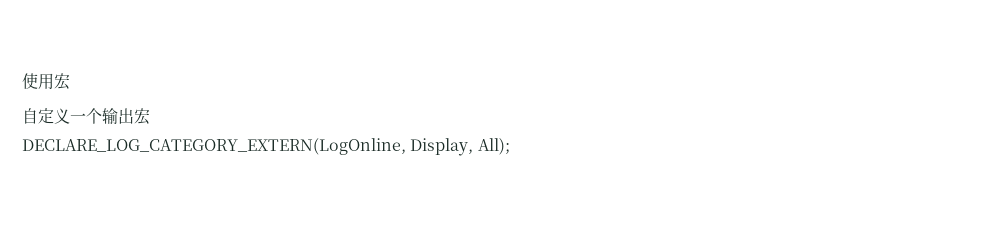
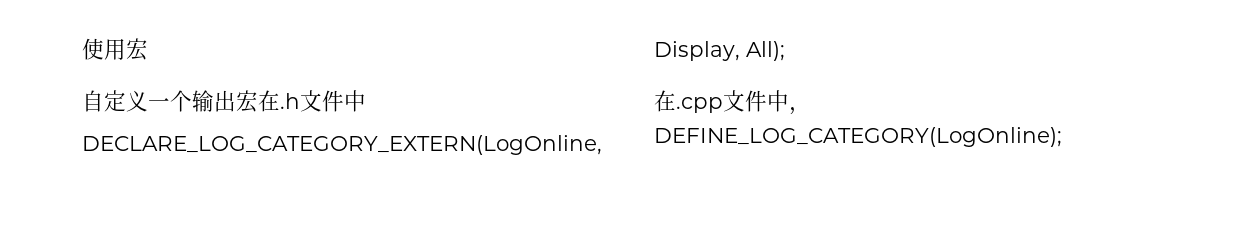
(150, 116) none -> [258,90,366,112] 在.h文件中
(510, 146) none -> [654,90,811,115] [654,127,1062,147] // 在.cpp文件中，DEFINE_LOG_CATEGORY(LogOnline);

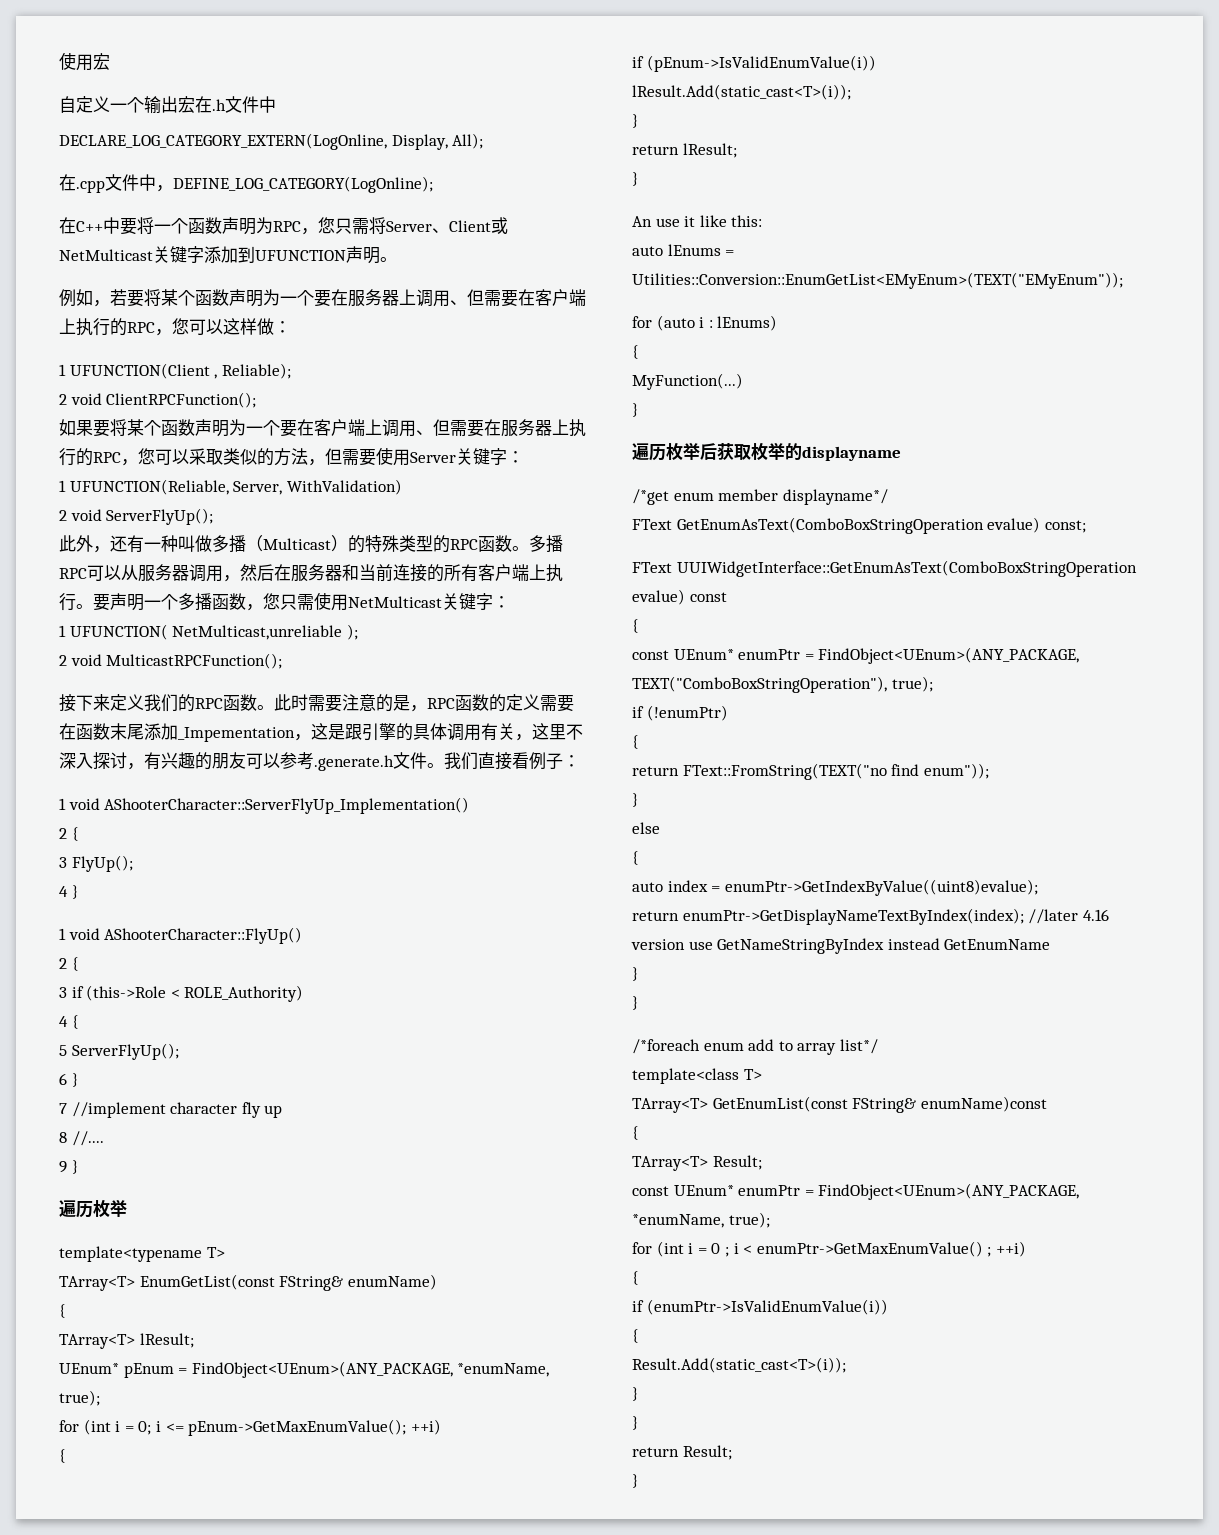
(1062, 137) none -> [59,217,508,235] [59,246,397,264] [59,289,586,307] [59,318,291,336] [59,363,291,379] [59,392,257,408] [59,419,586,437] [59,447,524,466] [59,479,402,495] [59,508,214,525] [59,535,563,553] [59,564,563,582] [59,592,510,611] [59,624,358,640] [59,653,283,669] [59,694,574,712] [59,723,583,742] [59,752,580,771] [59,797,470,814] [59,827,79,841] [59,855,133,872] [59,885,79,899] [59,927,303,944] [59,957,79,971] [59,985,304,1002] [59,1015,79,1029] [59,1043,179,1060] [59,1073,79,1087] [59,1102,283,1118] [59,1131,104,1146] [59,1160,79,1174] [59,1199,127,1218] [59,1246,225,1262] [59,1274,437,1291] [59,1304,66,1318] [59,1333,194,1349] [59,1361,550,1378] [59,1390,100,1406] [59,1419,441,1436] [59,1449,66,1463] [632,55,876,72] [632,84,851,100] [632,114,639,128] [632,143,737,158] [632,172,639,186] [632,215,763,227] [632,244,735,256] [632,272,1123,289] [632,315,778,331] [632,345,639,359] [632,373,743,390] [632,403,639,417] [632,442,901,461] [632,489,888,505] [632,517,1086,534] [632,560,1137,577] [632,589,727,605] [632,619,639,633] [632,647,1080,664] [632,676,933,693] [632,705,728,721] [632,735,639,749] [632,763,989,780] [632,793,639,807] [632,822,660,834] [632,851,639,865] [632,879,1038,896] [632,908,1109,925] [631,938,1051,954] [632,967,639,981] [632,996,639,1010] [632,1039,878,1055] [632,1068,762,1084] [632,1096,1047,1113] [632,1126,639,1140] [632,1155,762,1171] [632,1183,1080,1200] [632,1212,770,1228] [632,1241,1026,1257] [632,1271,639,1285] [632,1299,888,1315] [632,1329,639,1343] [632,1357,846,1373] [632,1387,639,1401] [632,1416,639,1430] [632,1445,732,1460] [632,1474,639,1488] // 在C++中要将一个函数声明为RPC，您只需将Server、Client或NetMulticast关键字添加到UFUNCTION声明。 // 例如，若要将某个函数声明为一个要在服务器上调用、但需要在客户端上执行的RPC，您可以这样做： // 1 UFUNCTION(Client , Reliable); // 2 void ClientRPCFunction(); // 如果要将某个函数声明为一个要在客户端上调用、但需要在服务器上执行的RPC，您可以采取类似的方法，但需要使用Server关键字： // 1 UFUNCTION(Reliable, Server, WithValidation) // 2 void ServerFlyUp(); // 此外，还有一种叫做多播（Multicast）的特殊类型的RPC函数。多播RPC可以从服务器调用，然后在服务器和当前连接的所有客户端上执行。要声明一个多播函数，您只需使用NetMulticast关键字： // 1 UFUNCTION( NetMulticast,unreliable ); // 2 void MulticastRPCFunction(); // 接下来定义我们的RPC函数。此时需要注意的是，RPC函数的定义需要在函数末尾添加_Impementation，这是跟引擎的具体调用有关，这里不深入探讨，有兴趣的朋友可以参考.generate.h文件。我们直接看例子： // 1 void AShooterCharacter::ServerFlyUp_Implementation() // 2 { // 3 FlyUp(); // 4 } // 1 void AShooterCharacter::FlyUp() // 2 { // 3 if (this->Role < ROLE_Authority) // 4 { // 5 ServerFlyUp(); // 6 } // 7 //implement character fly up // 8 //.... // 9 } // 遍历枚举 // template<typename T> // TArray<T> EnumGetList(const FString& enumName) // { // TArray<T> lResult; // UEnum* pEnum = FindObject<UEnum>(ANY_PACKAGE, *enumName, true); // for (int i = 0; i <= pEnum->GetMaxEnumValue(); ++i) // { // if (pEnum->IsValidEnumValue(i)) // lResult.Add(static_cast<T>(i)); // } // return lResult; // } // An use it like this: // auto lEnums = Utilities::Conversion::EnumGetList<EMyEnum>(TEXT("EMyEnum")); // for (auto i : lEnums) // { // MyFunction(...) // } // 遍历枚举后获取枚举的displayname // /*get enum member displayname*/ // FText GetEnumAsText(ComboBoxStringOperation evalue) const; // FText UUIWidgetInterface::GetEnumAsText(ComboBoxStringOperation evalue) const // { // const UEnum* enumPtr = FindObject<UEnum>(ANY_PACKAGE, TEXT("ComboBoxStringOperation"), true); // if (!enumPtr) // { // return FText::FromString(TEXT("no find enum")); // } // else // { // auto index = enumPtr->GetIndexByValue((uint8)evalue); // return enumPtr->GetDisplayNameTextByIndex(index); //later 4.16 version use GetNameStringByIndex instead GetEnumName // } // } // /*foreach enum add to array list*/ // template<class T> // TArray<T> GetEnumList(const FString& enumName)const // { // TArray<T> Result; // const UEnum* enumPtr = FindObject<UEnum>(ANY_PACKAGE, *enumName, true); // for (int i = 0 ; i < enumPtr->GetMaxEnumValue() ; ++i) // { // if (enumPtr->IsValidEnumValue(i)) // { // Result.Add(static_cast<T>(i)); // } // } // return Result; // }

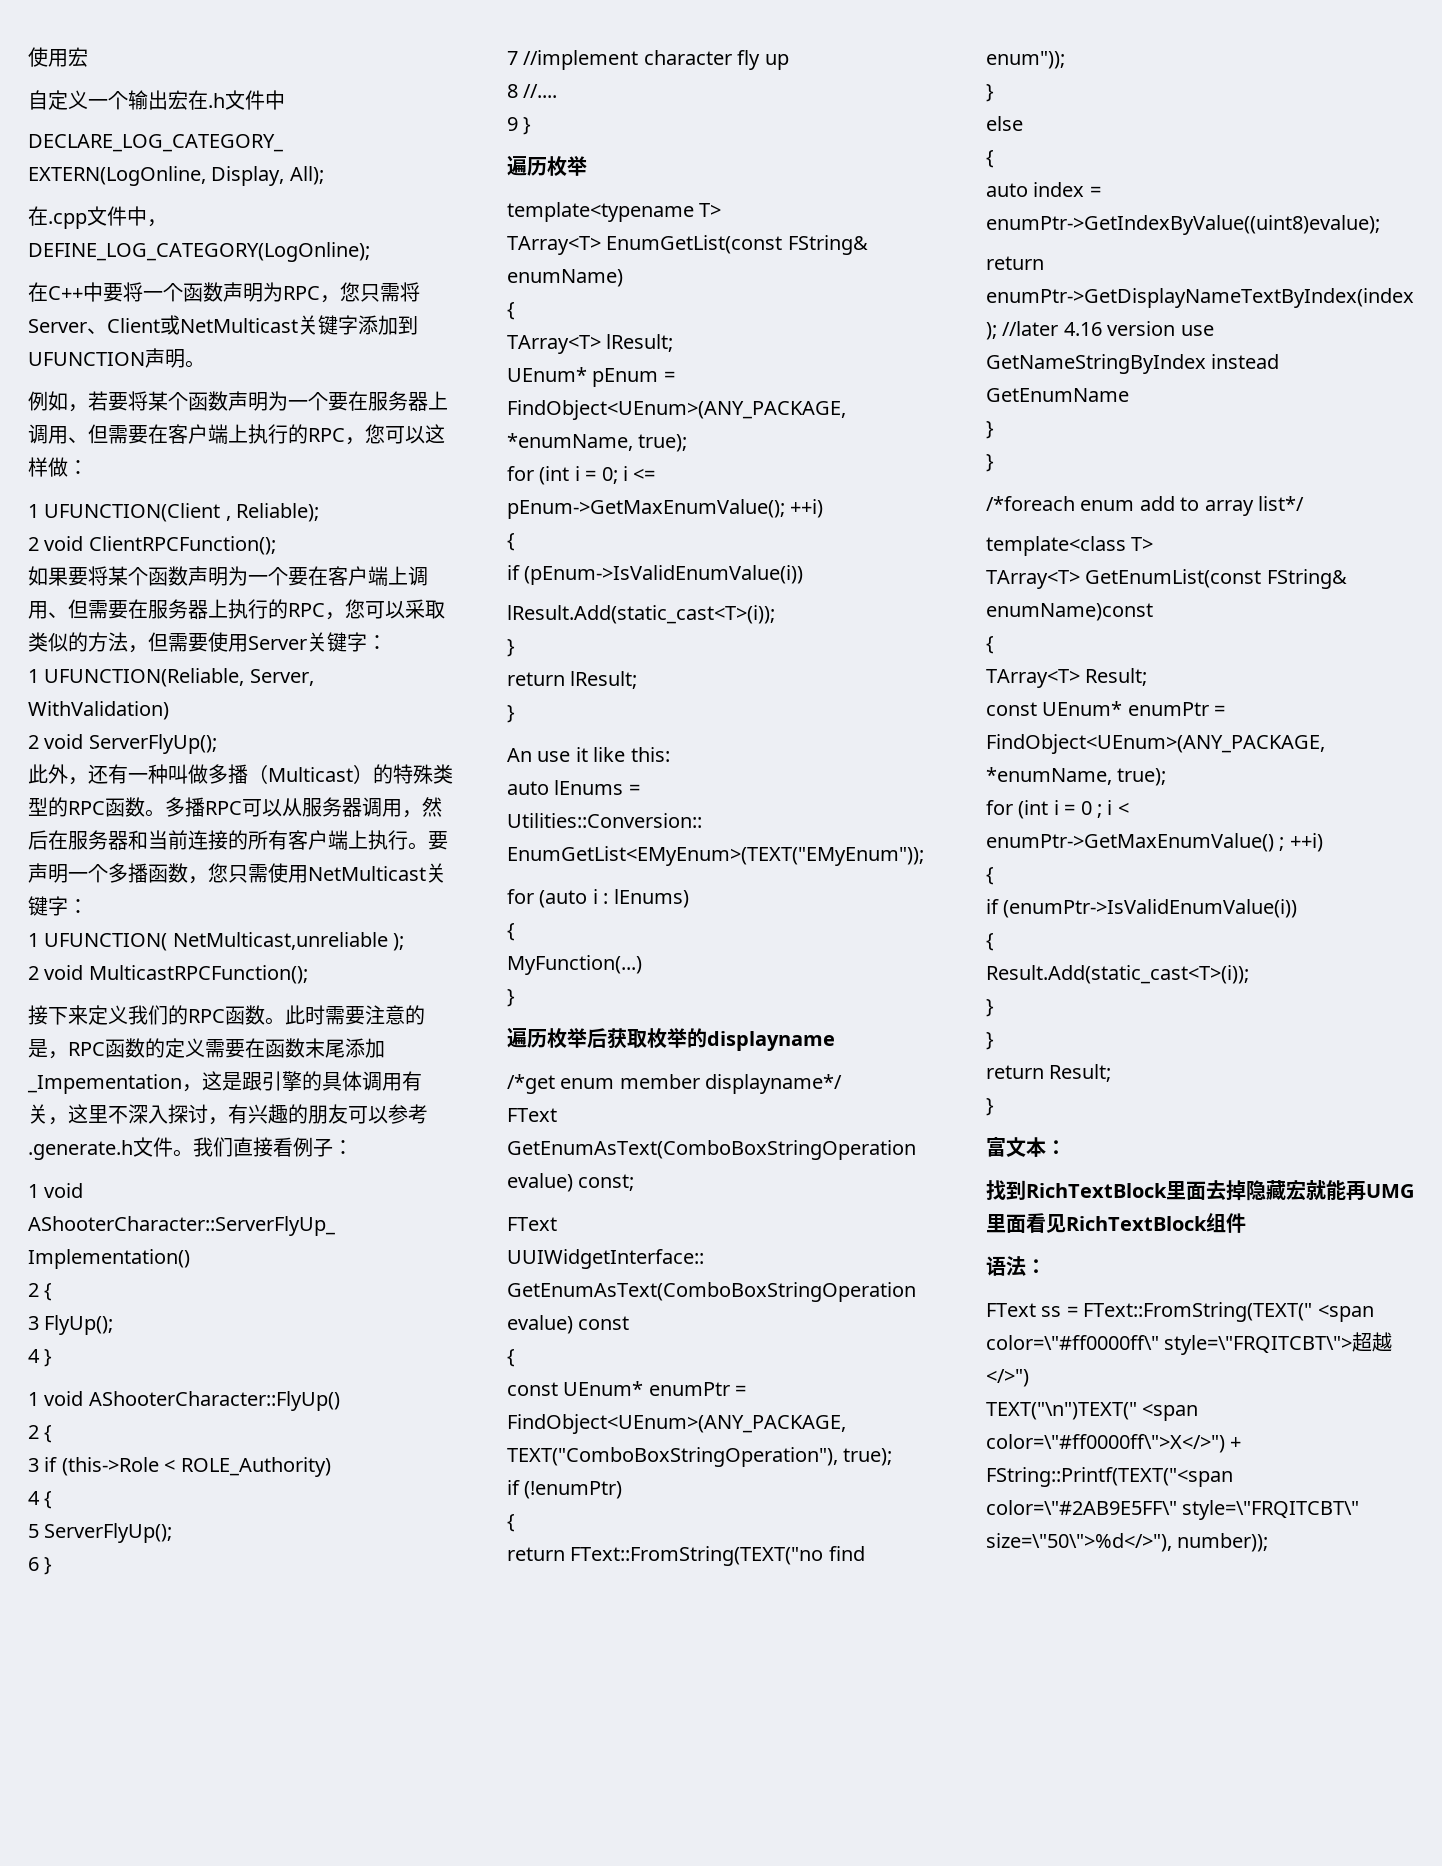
(639, 1481) none -> [986,1137,1066,1157] [986,1180,1414,1201] [986,1213,1246,1233] [986,1256,1046,1276] [986,1302,1374,1322] [986,1332,1393,1355] [986,1369,1029,1387] [986,1402,1199,1421] [986,1434,1242,1453] [986,1467,1233,1487] [986,1500,1360,1520] [986,1533,1269,1552] // 富文本： // 找到RichTextBlock里面去掉隐藏宏就能再UMG里面看见RichTextBlock组件 // 语法： // FText ss = FText::FromString(TEXT(" <span color=\"#ff0000ff\" style=\"FRQITCBT\">超越</>") // TEXT("\n")TEXT(" <span color=\"#ff0000ff\">X</>") + FString::Printf(TEXT("<span color=\"#2AB9E5FF\" style=\"FRQITCBT\" size=\"50\">%d</>"), number));

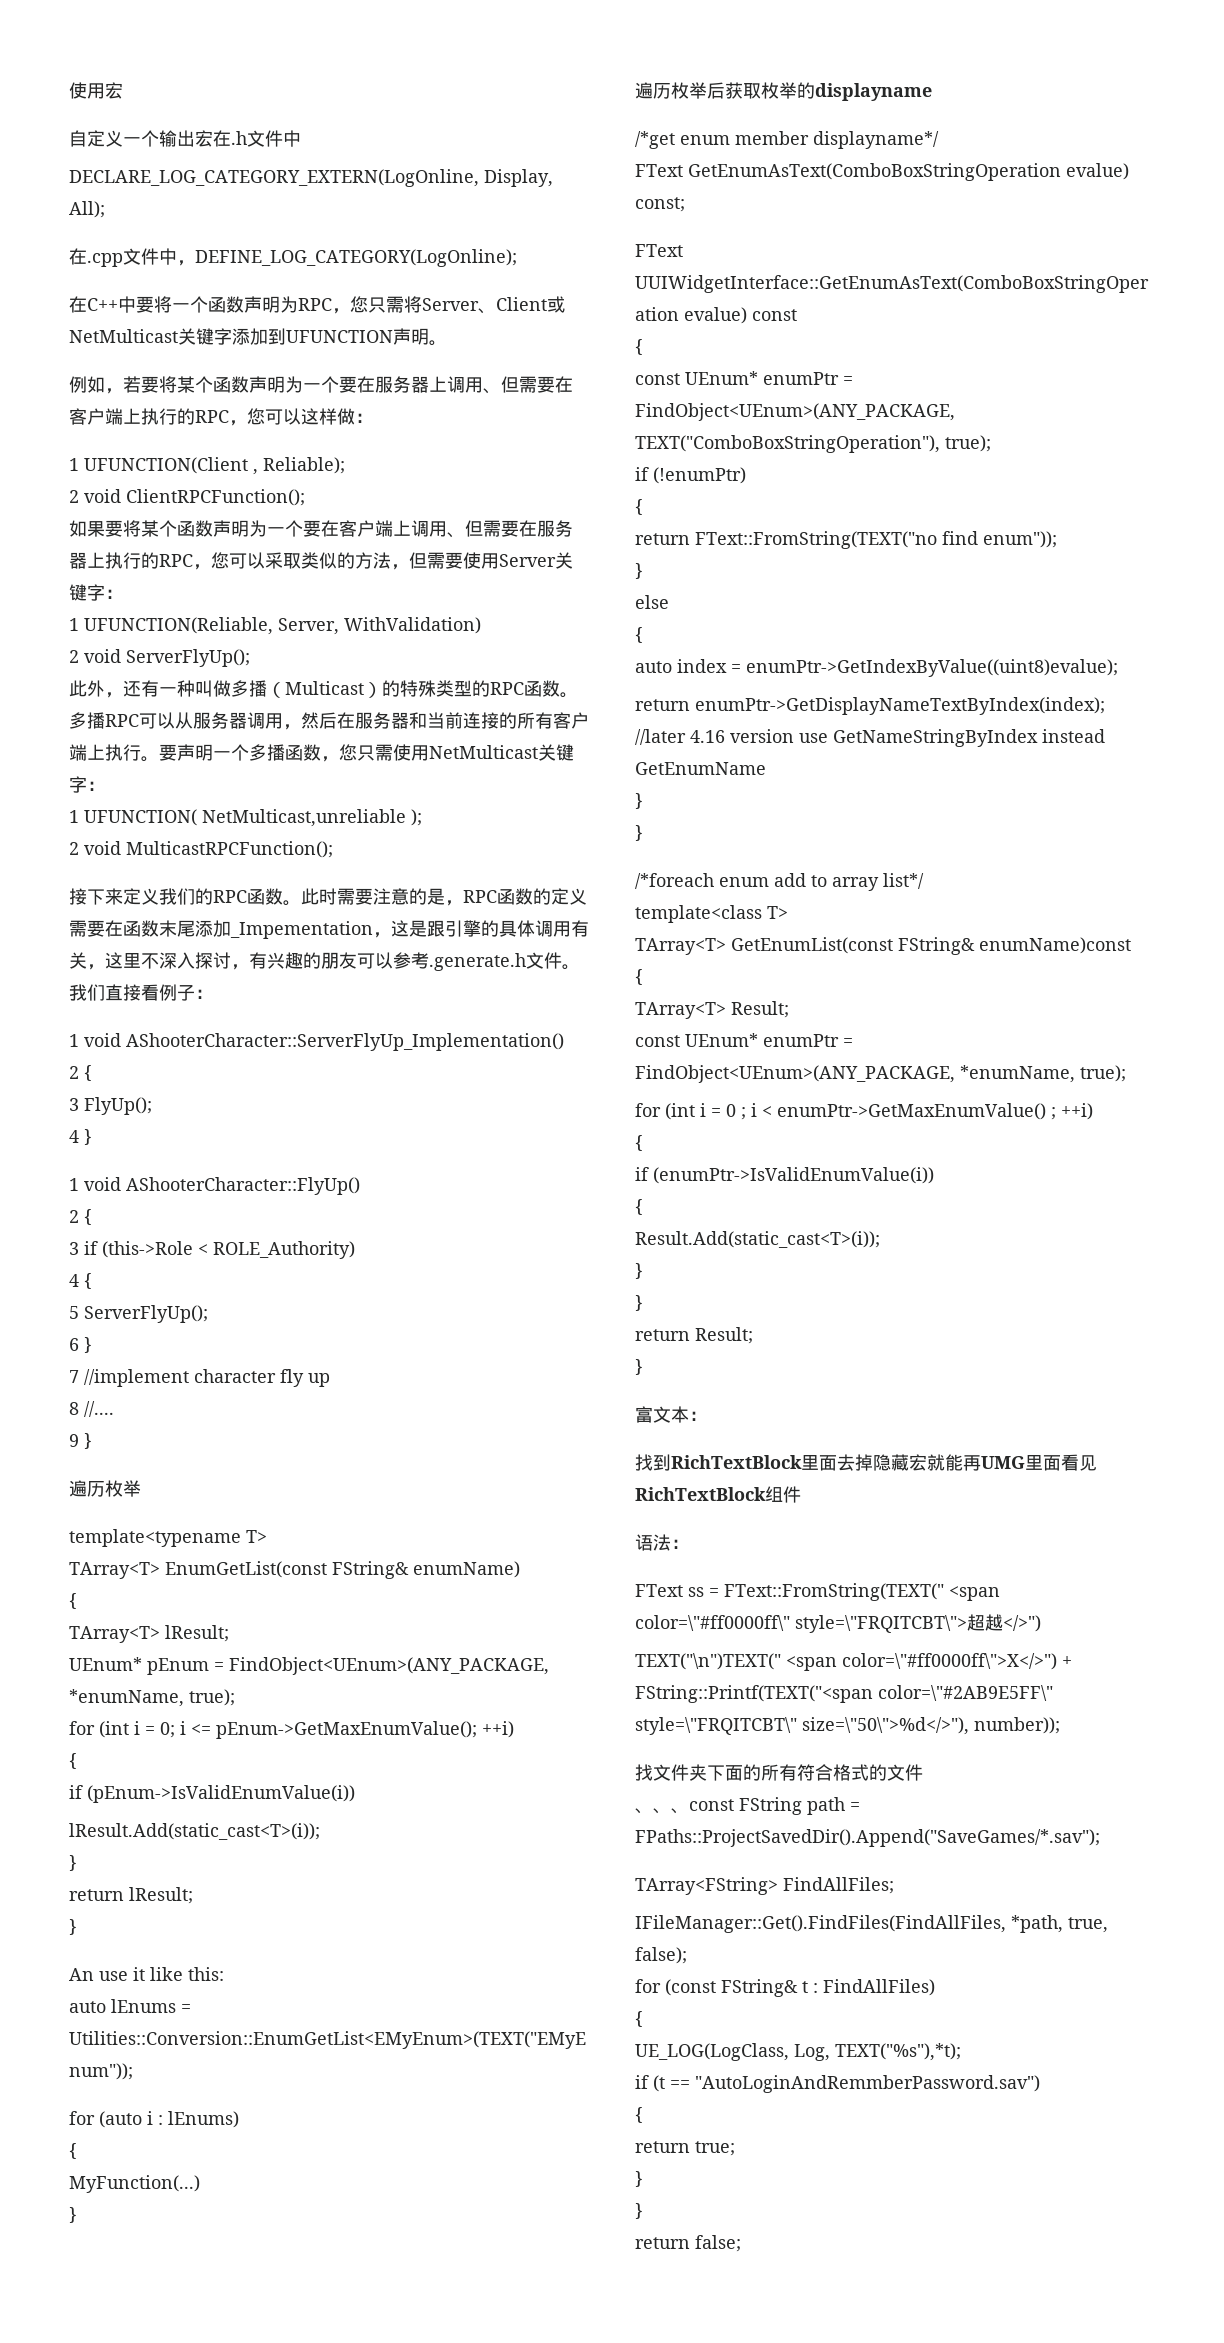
(1269, 1542) none -> [635,1764,923,1781] [635,1797,860,1815] [635,1829,1100,1847] [635,1877,894,1895] [635,1915,1108,1933] [635,1947,687,1964] [635,1979,935,1997] [635,2011,643,2027] [635,2043,961,2061] [635,2075,1040,2093] [635,2107,643,2123] [635,2141,735,2156] [635,2171,643,2187] [635,2203,643,2219] [635,2235,741,2252] // 找文件夹下面的所有符合格式的文件 // 、、、const FString path = FPaths::ProjectSavedDir().Append("SaveGames/*.sav"); // TArray<FString> FindAllFiles; // IFileManager::Get().FindFiles(FindAllFiles, *path, true, false); // for (const FString& t : FindAllFiles) // { // UE_LOG(LogClass, Log, TEXT("%s"),*t); // if (t == "AutoLoginAndRemmberPassword.sav") // { // return true; // } // } // return false;

